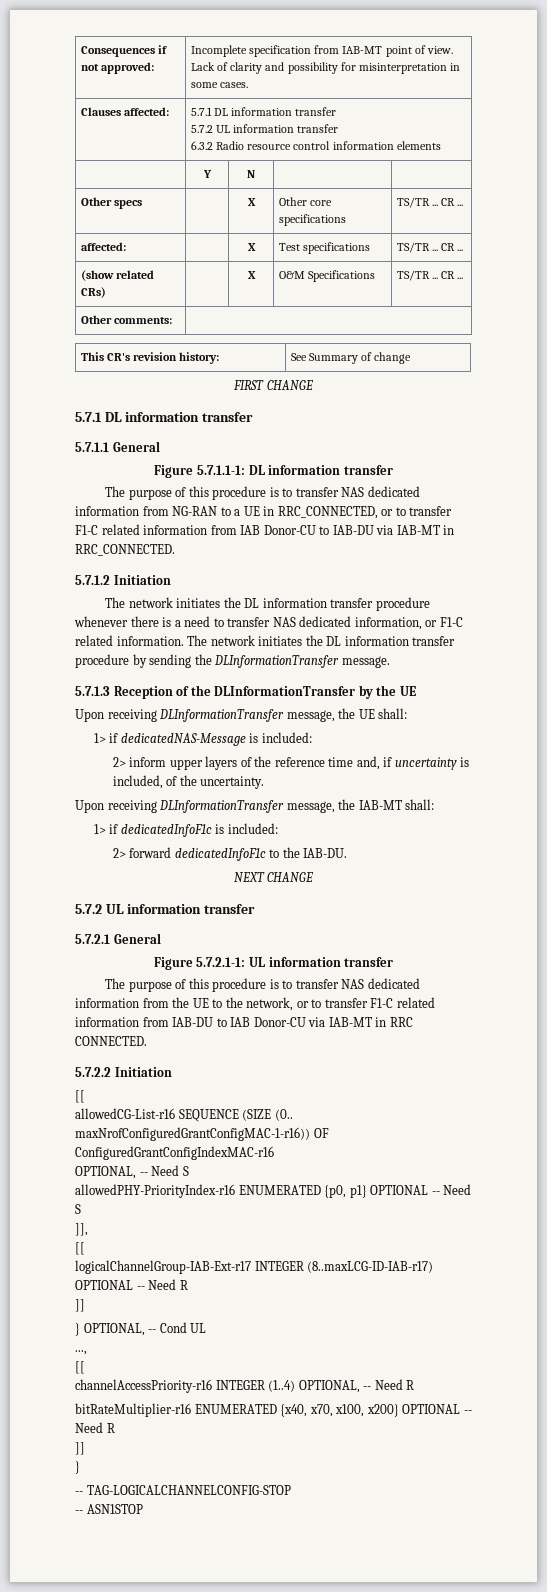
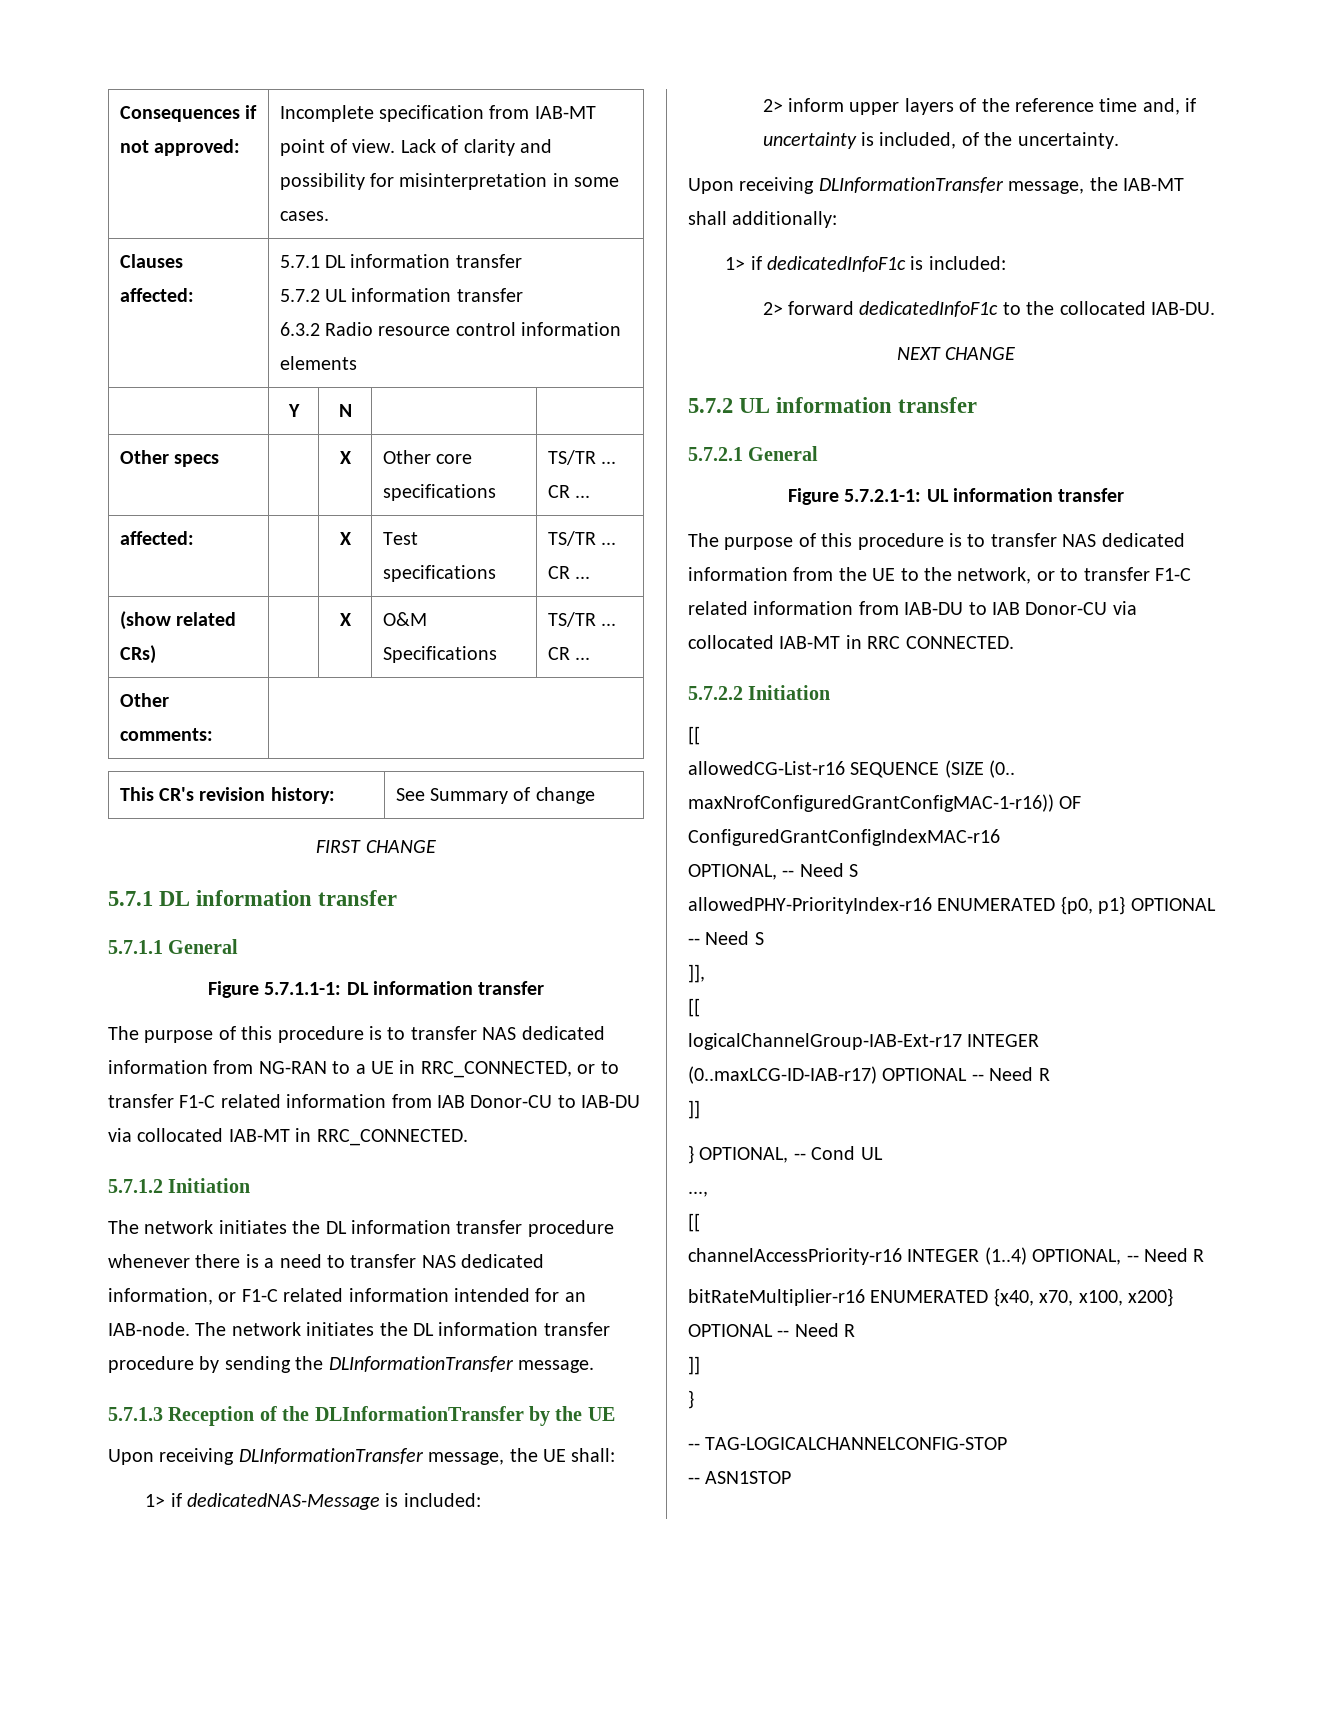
(394, 530) none -> [137,1128,224,1142] collocated
[116,636,184,646] information. -> [348,1288,586,1302] [108,1322,190,1336] information intended for an IAB-node.
[405,799,435,810] shall: -> [688,211,838,228] shall additionally:
(300, 852) none -> [1059,301,1146,315] collocated
(326, 1022) none -> [688,635,774,649] collocated
[307,1261,434,1273] (8..maxLCG-ID-IAB-r17) -> [688,1066,877,1084] (0..maxLCG-ID-IAB-r17)

